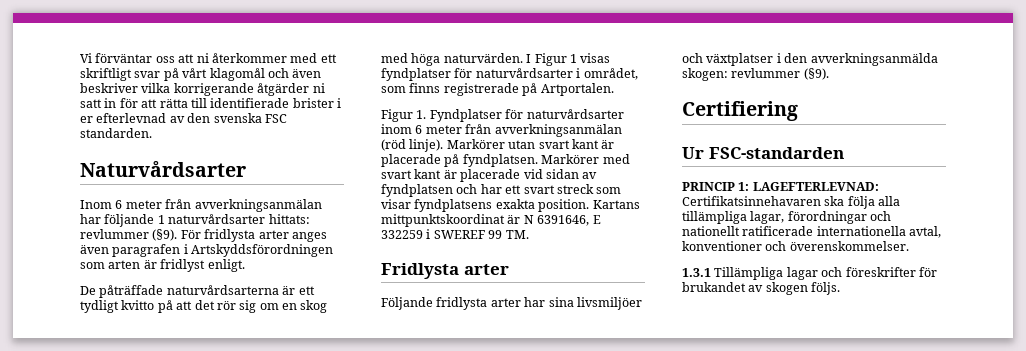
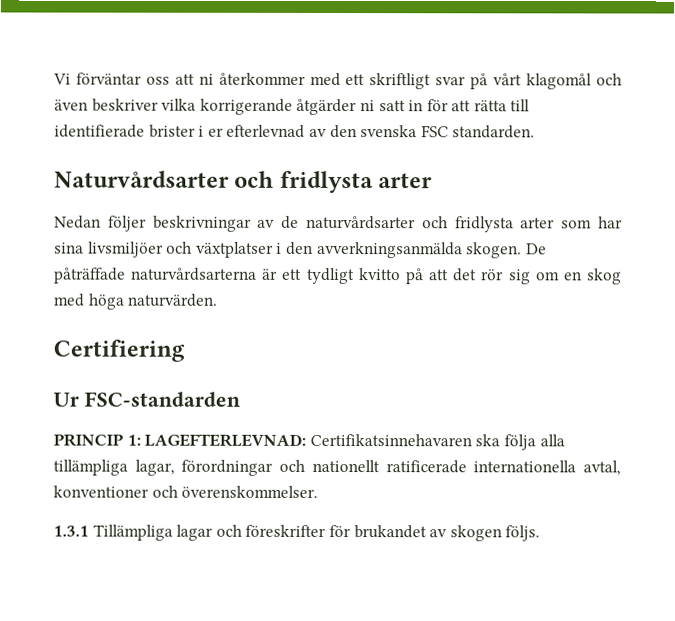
[80,199,322,212] [80,214,310,227] [80,229,327,242] [80,244,334,257] [80,259,245,272] // Inom 6 meter från avverkningsanmälan har följande 1 naturvårdsarter hittats: revlummer (§9). För fridlysta arter anges även paragrafen i Artskyddsförordningen som arten är fridlyst enligt. // -> [234,170,433,194] [54,215,623,233] [54,241,523,259] och fridlysta arter // Nedan följer beskrivningar av de naturvårdsarter och fridlysta arter som har sina livsmiljöer och växtplatser i den avverkningsanmälda skogen.
[526,53,611,66] [381,68,638,81] [381,83,614,96] [381,109,624,122] [381,124,622,137] [381,139,615,152] [381,154,630,167] [381,169,598,182] [381,184,622,197] [381,199,640,212] [381,214,601,227] [381,229,529,239] [381,263,509,279] [381,297,642,310] [682,53,938,66] [682,68,829,81] I Figur 1 visas fyndplatser för naturvårdsarter i området, som finns registrerade på Artportalen. // Figur 1. Fyndplatser för naturvårdsarter inom 6 meter från avverkningsanmälan (röd linje). Markörer utan svart kant är placerade på fyndplatsen. Markörer med svart kant är placerade vid sidan av fyndplatsen och har ett svart streck som visar fyndplatsens exakta position. Kartans mittpunktskoordinat är N 6391646, E 332259 i SWEREF 99 TM. // Fridlysta arter // Följande fridlysta arter har sina livsmiljöer och växtplatser i den avverkningsanmälda skogen: revlummer (§9). -> (219, 300) none

